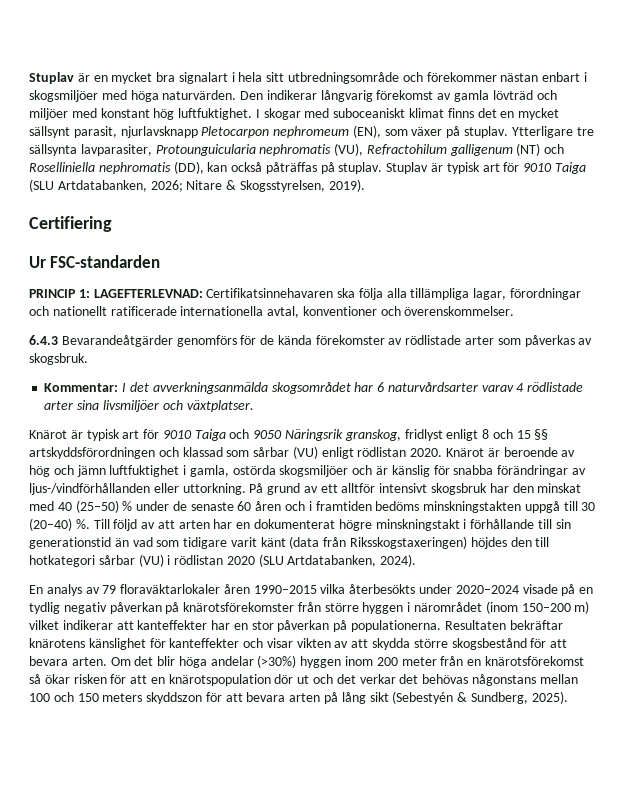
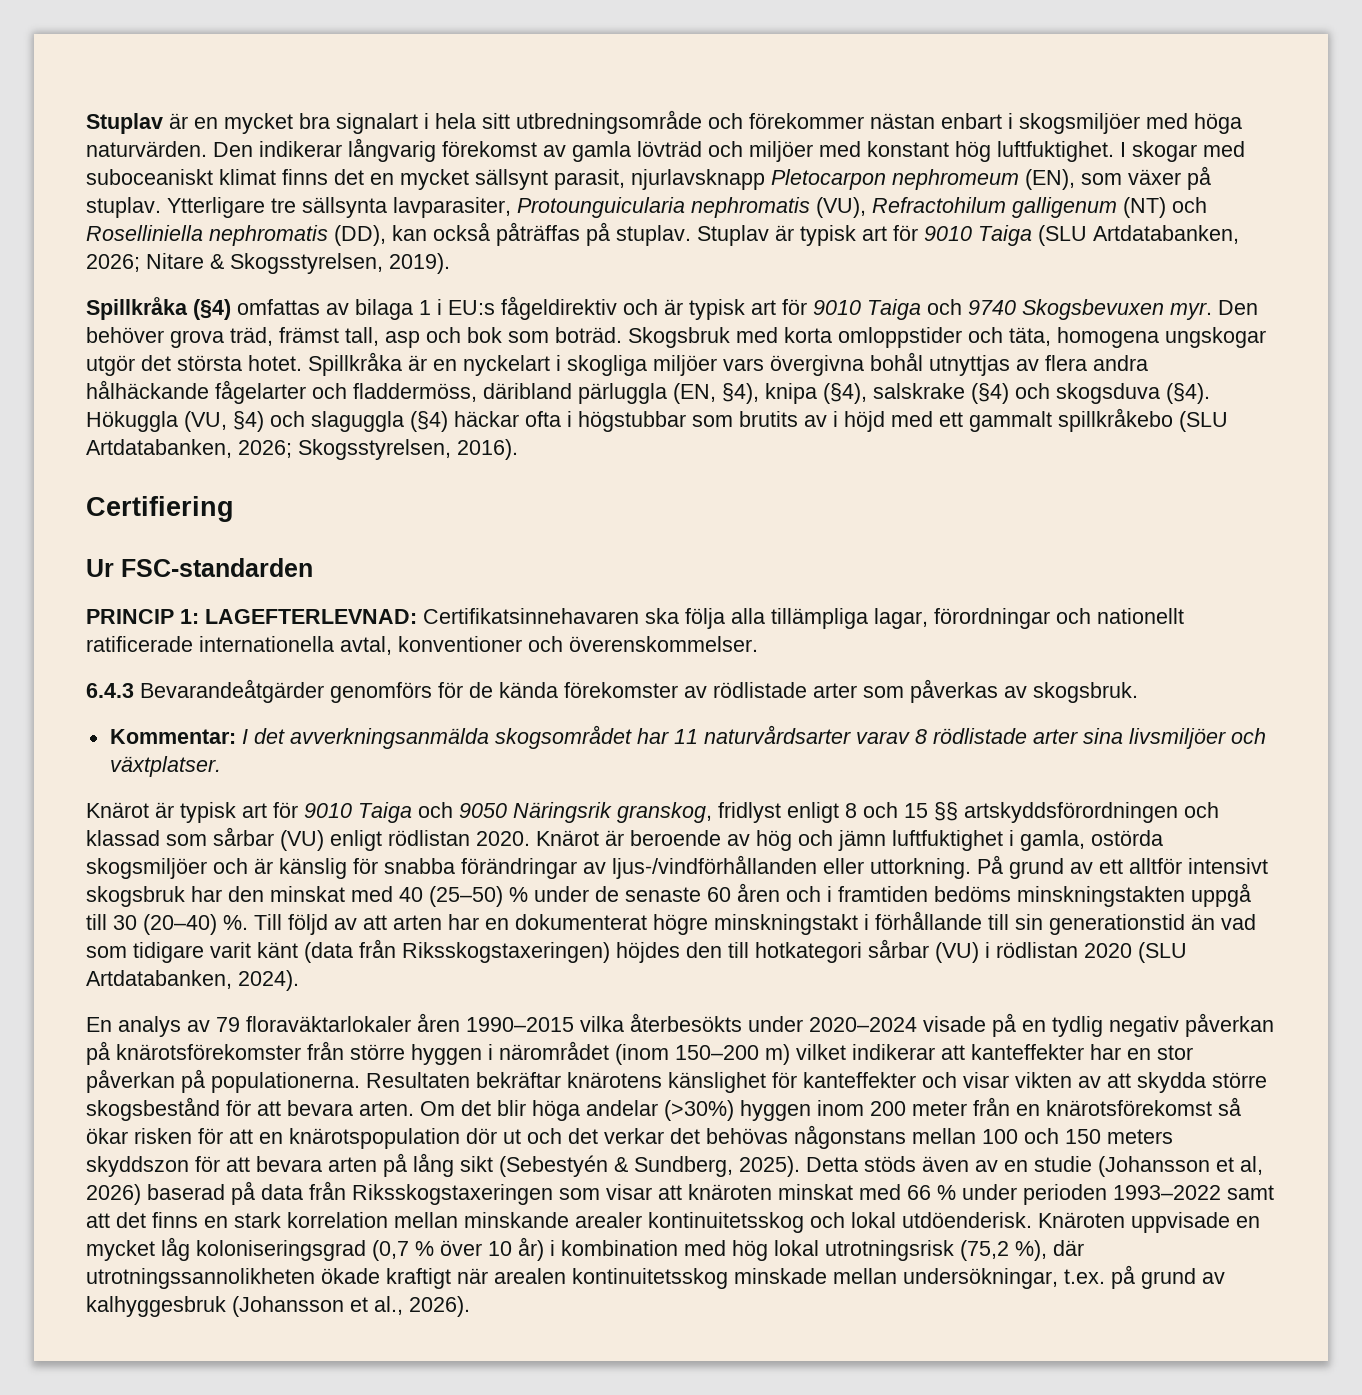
(365, 185) none -> [86,296,1258,320] [86,327,1266,348] [86,352,1148,376] [86,380,1210,404] [86,408,1228,432] [86,439,518,460] // Spillkråka (§4) omfattas av bilaga 1 i EU:s fågeldirektiv och är typisk art för 9010 Taiga och 9740 Skogsbevuxen myr. Den behöver grova träd, främst tall, asp och bok som boträd. Skogsbruk med korta omloppstider och täta, homogena ungskogar utgör det största hotet. Spillkråka är en nyckelart i skogliga miljöer vars övergivna bohål utnyttjas av flera andra hålhäckande fågelarter och fladdermöss, däribland pärluggla (EN, §4), knipa (§4), salskrake (§4) och skogsduva (§4). Hökuggla (VU, §4) och slaguggla (§4) häckar ofta i högstubbar som brutits av i höjd med ett gammalt spillkråkebo (SLU Artdatabanken, 2026; Skogsstyrelsen, 2016).
[377,382,385,392] 6 -> [673,729,698,744] 11
[516,383,525,392] 4 -> [914,729,927,744] 8
(568, 697) none -> [806,1156,1263,1177] [86,1181,1274,1205] [86,1212,1260,1233] [86,1237,1084,1261] [86,1265,1225,1289] [86,1296,470,1317] Detta stöds även av en studie (Johansson et al, 2026) baserad på data från Riksskogstaxeringen som visar att knäroten minskat med 66 % under perioden 1993–2022 samt att det finns en stark korrelation mellan minskande arealer kontinuitetsskog och lokal utdöenderisk. Knäroten uppvisade en mycket låg koloniseringsgrad (0,7 % över 10 år) i kombination med hög lokal utrotningsrisk (75,2 %), där utrotningssannolikheten ökade kraftigt när arealen kontinuitetsskog minskade mellan undersökningar, t.ex. på grund av kalhyggesbruk (Johansson et al., 2026).

